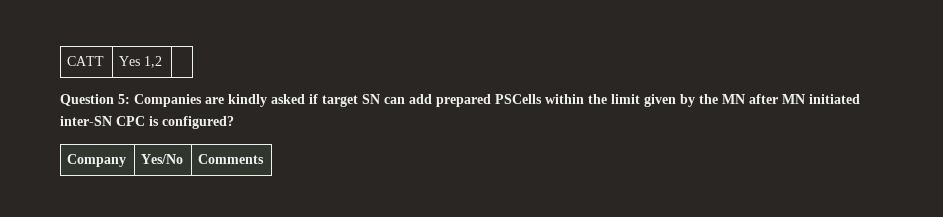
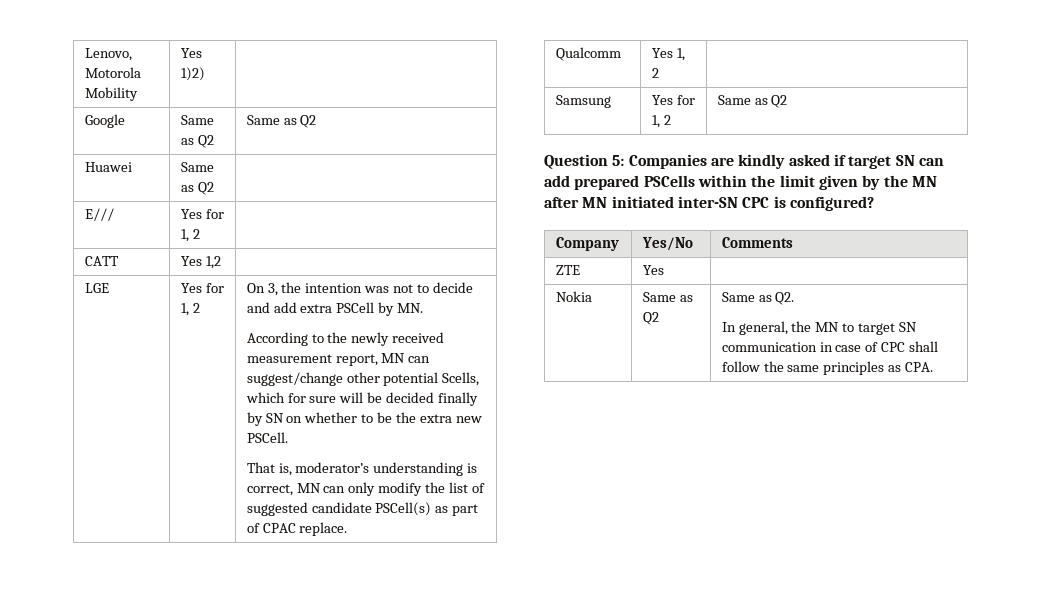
[67,56,105,66] [119,56,163,68] CATT | Yes 1,2 | -> [84,48,132,61] [84,67,141,78] [84,87,138,101] [180,48,202,58] [180,67,205,81] [84,114,125,128] [180,115,214,125] [180,135,214,148] [246,115,317,128] [84,162,132,172] [180,162,214,172] [180,182,214,195] [84,208,114,221] [180,209,224,219] [180,229,200,242] [84,256,119,266] [180,256,221,269] [84,283,109,293] [180,283,224,293] [180,303,200,316] [246,282,474,296] [246,302,424,316] [246,332,445,346] [246,353,431,366] [246,372,480,386] [245,392,479,406] [246,412,482,426] [246,432,288,443] [246,462,478,476] [246,482,486,496] [246,502,479,516] [246,522,348,536] [555,47,621,61] [651,48,685,61] [651,68,659,78] [555,95,611,108] [651,95,695,105] [651,115,671,128] [717,95,788,108] Lenovo, Motorola Mobility | Yes 1)2) | // Google | Same as Q2 | Same as Q2 // Huawei | Same as Q2 | // E/// | Yes for 1, 2 | // CATT | Yes 1,2 | // LGE | Yes for 1, 2 | On 3, the intention was not to decide and add extra PSCell by MN. // According to the newly received measurement report, MN can suggest/change other potential Scells, which for sure will be decided finally by SN on whether to be the extra new PSCell. // That is, moderator’s understanding is correct, MN can only modify the list of suggested candidate PSCell(s) as part of CPAC replace. // Qualcomm | Yes 1, 2 | // Samsung | Yes for 1, 2 | Same as Q2
(265, 159) none -> [555,265,580,275] [642,265,664,275] [555,291,592,302] [642,292,693,302] [642,312,659,325] [721,292,795,305] [721,321,918,335] [721,341,939,352] [721,361,934,375] // ZTE | Yes | // Nokia | Same as Q2 | Same as Q2. // In general, the MN to target SN communication in case of CPC shall follow the same principles as CPA.

